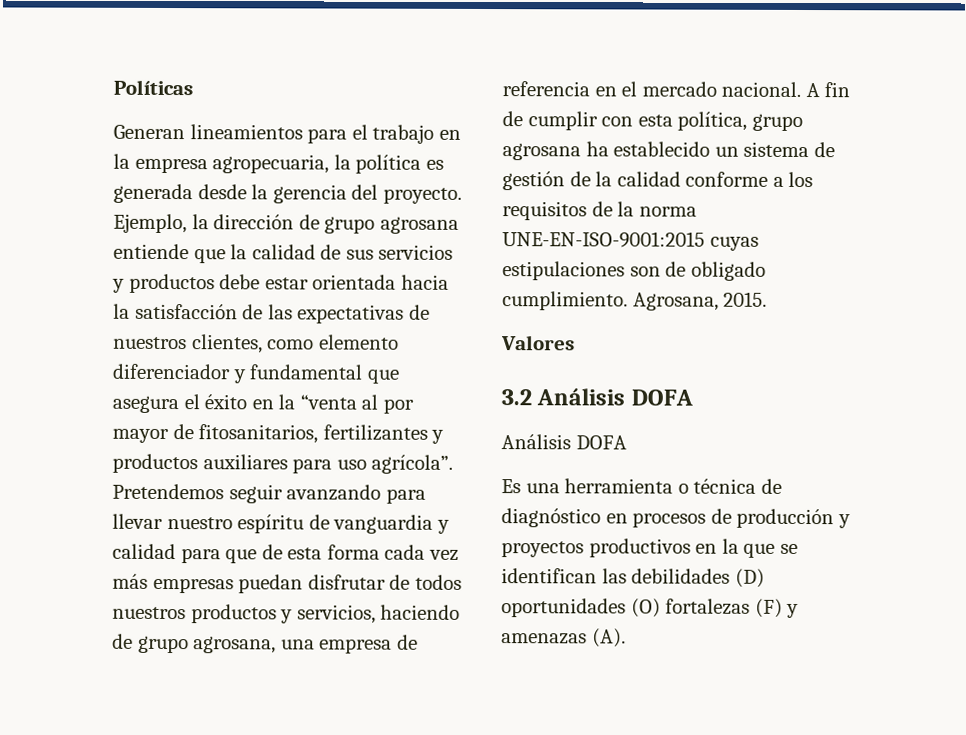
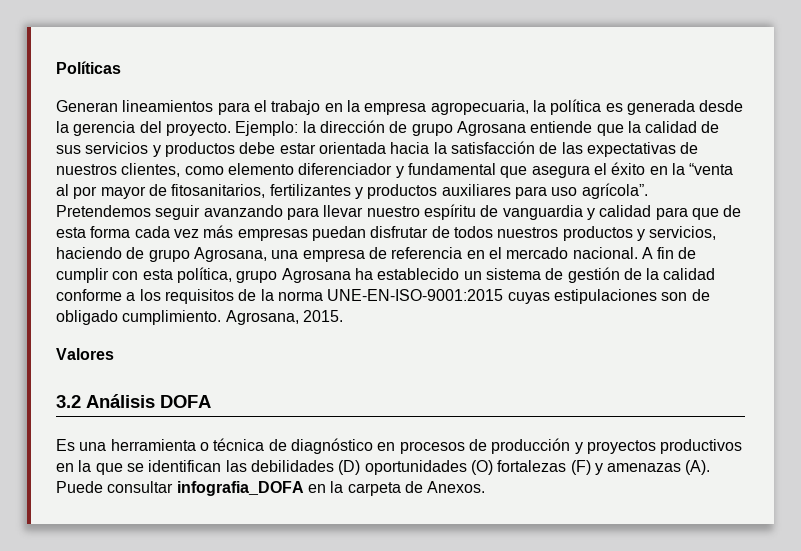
[113,213,187,234] Ejemplo, -> [235,121,299,136] Ejemplo:
[379,216,459,234] agrosana -> [456,121,526,136] Agrosana
[193,636,277,654] agrosana, -> [193,247,267,262] Agrosana,
[502,143,581,161] agrosana -> [281,268,351,283] Agrosana
[501,434,627,450] // Análisis DOFA -> (211, 401) none
(626, 638) none -> [56,481,486,496] Puede consultar infografia_DOFA en la carpeta de Anexos.

